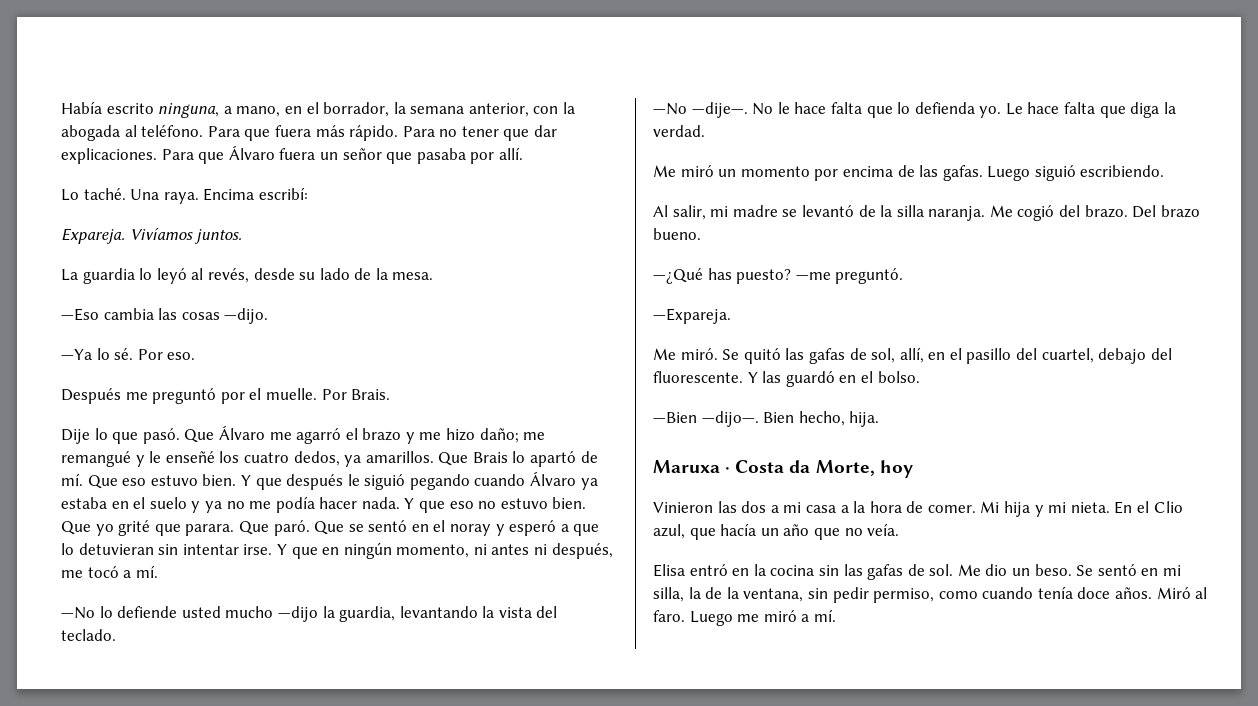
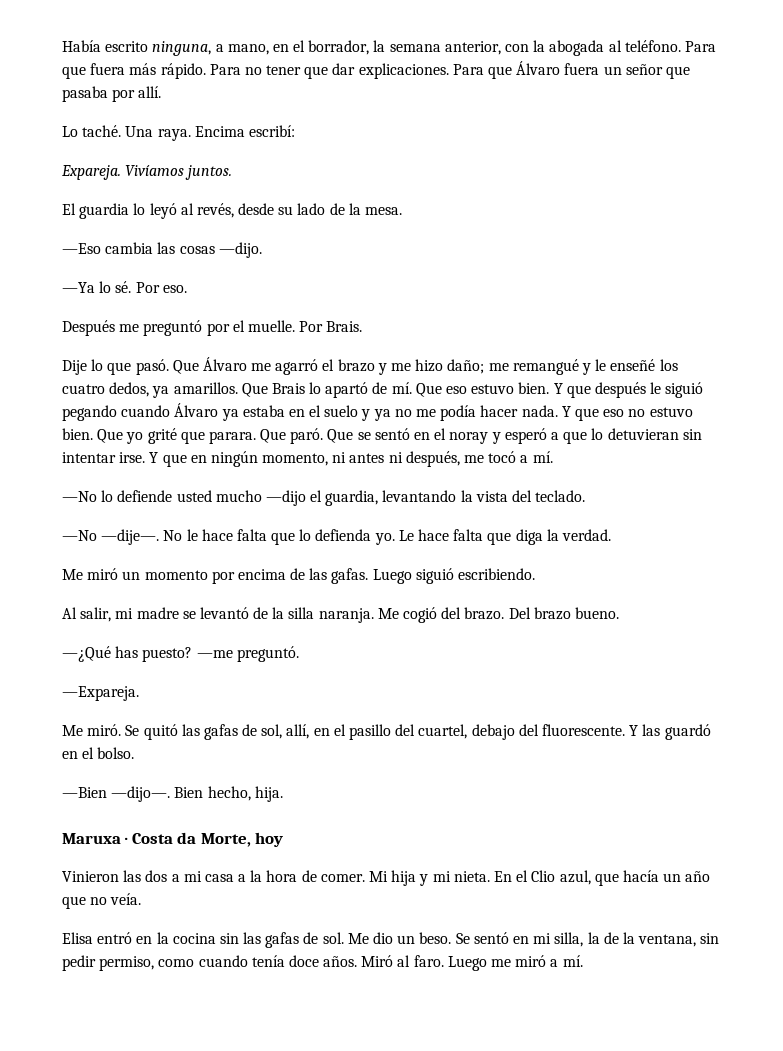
[61,269,78,281] La -> [62,203,76,215] El
[322,606,335,618] la -> [310,490,323,502] el

